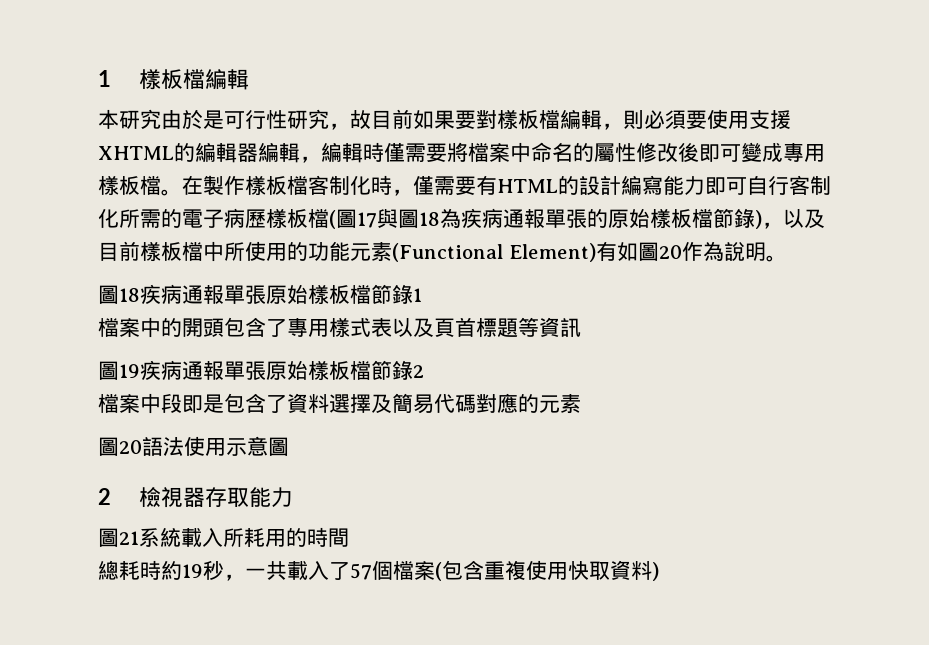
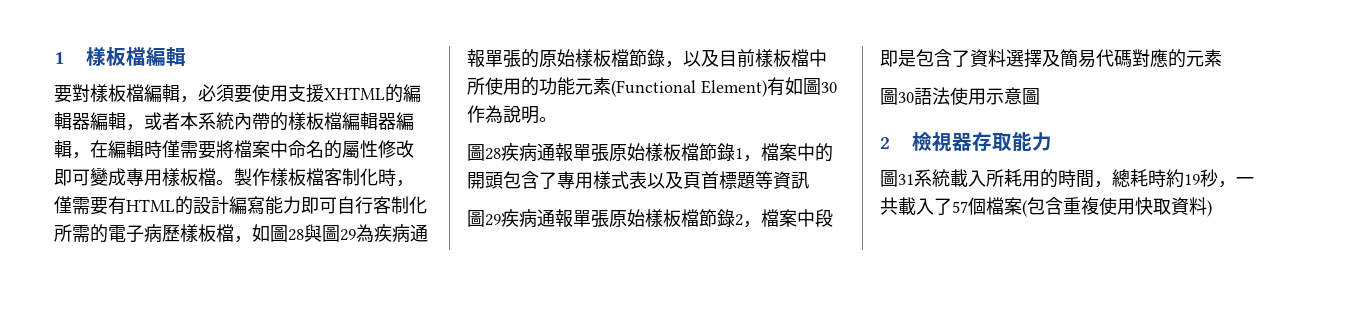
[98,109,455,130] 本研究由於是可行性研究，故目前如果 -> (186, 56) none
[623,110,644,129] 則 -> (198, 99) none
(321, 159) none -> [144,112,414,131] [54,140,108,159] 或者本系統內帶的樣板檔編輯器編輯，在
[678,142,699,162] 後 -> (414, 149) none
[182,175,203,195] 在 -> (234, 182) none
[329,209,440,229] (圖17與圖18 -> [234,224,356,243] ，如圖28與圖29
[755,210,762,229] ) -> (665, 58) none
[658,245,682,259] 20 -> [821,82,837,93] 30
[119,288,140,302] 18 -> [485,148,501,160] 28
(422, 295) // -> [743,155,761,162] ，
[119,364,140,378] 19 -> [485,214,501,226] 29
(424, 371) // -> [743,221,761,228] ，
[119,440,142,454] 20 -> [898,92,914,103] 30
[119,531,139,545] 21 -> [898,174,914,185] 31
(349, 537) // -> [1094,181,1112,188] ，

